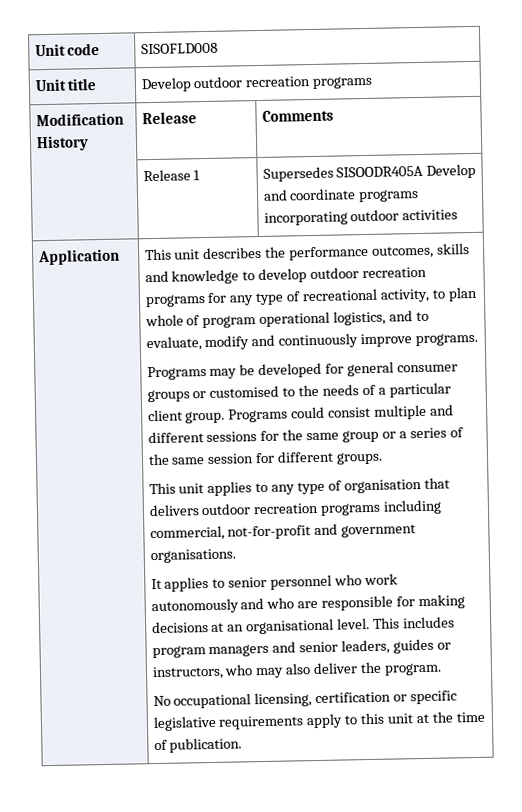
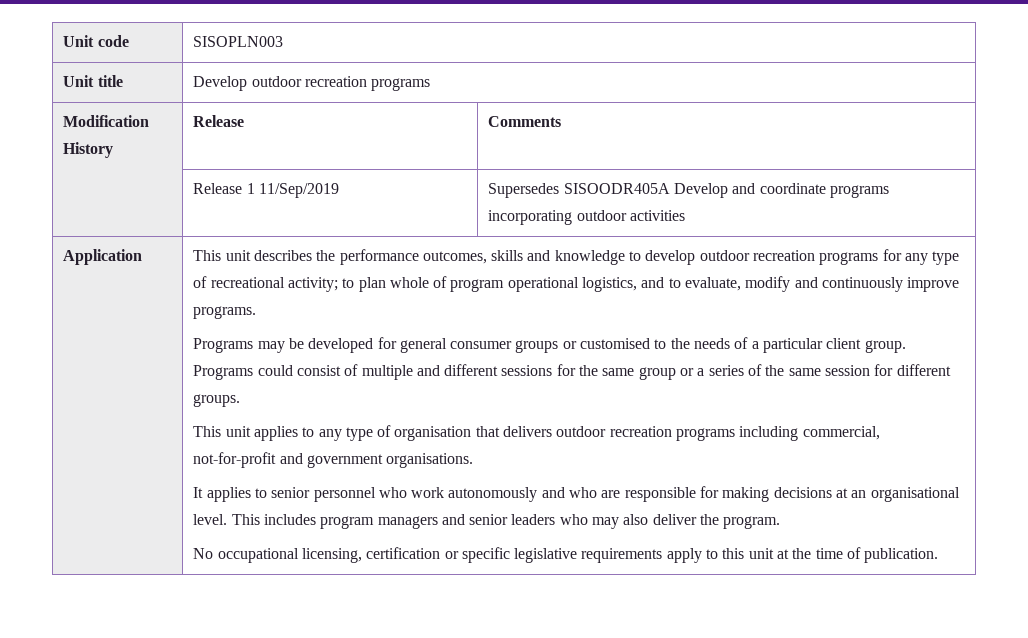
[140,42,218,55] SISOFLD008 -> [193,36,284,47] SISOPLN003
(201, 175) none -> [258,183,339,198] 11/Sep/2019
[380,288,431,303] activity, -> [287,277,338,292] activity;
(372, 412) none -> [344,364,359,376] of
[341,638,452,655] [151,665,224,681] leaders, guides or instructors, -> [511,514,556,525] leaders

